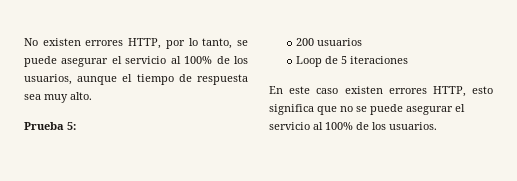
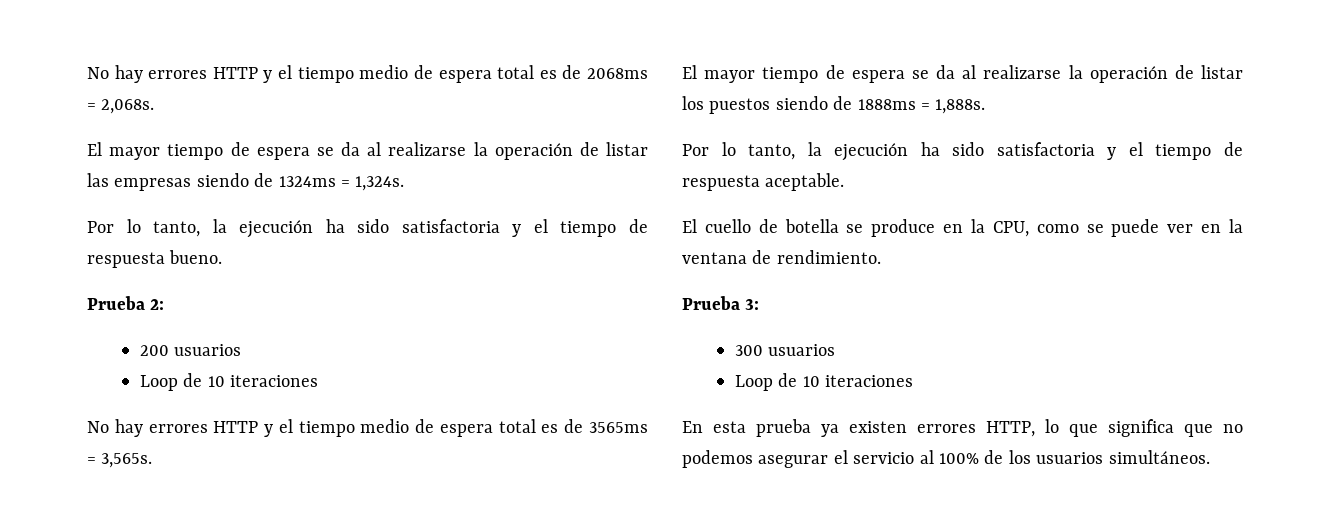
[24,38,249,49] [24,56,248,67] [24,74,248,85] [24,92,92,103] [24,122,76,130] [296,38,363,46] [296,56,409,67] [269,86,493,97] [269,104,465,115] [269,122,437,130] No existen errores HTTP, por lo tanto, se puede asegurar el servicio al 100% de los usuarios, aunque el tiempo de respuesta sea muy alto. // Prueba 5: // 200 usuarios // Loop de 5 iteraciones // En este caso existen errores HTTP, esto significa que no se puede asegurar el servicio al 100% de los usuarios. -> [87,65,648,83] [87,99,155,114] [87,142,649,160] [87,173,405,191] [87,219,648,238] [87,250,223,268] [87,296,165,310] [140,344,242,356] [140,373,319,391] [87,419,648,437] [87,453,153,468] [682,65,1243,83] [682,96,986,114] [682,142,1243,161] [682,173,845,191] [682,219,1243,237] [682,250,881,264] [682,296,760,310] [735,344,836,356] [735,373,914,391] [682,419,1243,437] [682,450,1210,468] No hay errores HTTP y el tiempo medio de espera total es de 2068ms = 2,068s. // El mayor tiempo de espera se da al realizarse la operación de listar las empresas siendo de 1324ms = 1,324s. // Por lo tanto, la ejecución ha sido satisfactoria y el tiempo de respuesta bueno. // Prueba 2: // 200 usuarios // Loop de 10 iteraciones // No hay errores HTTP y el tiempo medio de espera total es de 3565ms = 3,565s. // El mayor tiempo de espera se da al realizarse la operación de listar los puestos siendo de 1888ms = 1,888s. // Por lo tanto, la ejecución ha sido satisfactoria y el tiempo de respuesta aceptable. // El cuello de botella se produce en la CPU, como se puede ver en la ventana de rendimiento. // Prueba 3: // 300 usuarios // Loop de 10 iteraciones // En esta prueba ya existen errores HTTP, lo que significa que no podemos asegurar el servicio al 100% de los usuarios simultáneos.

